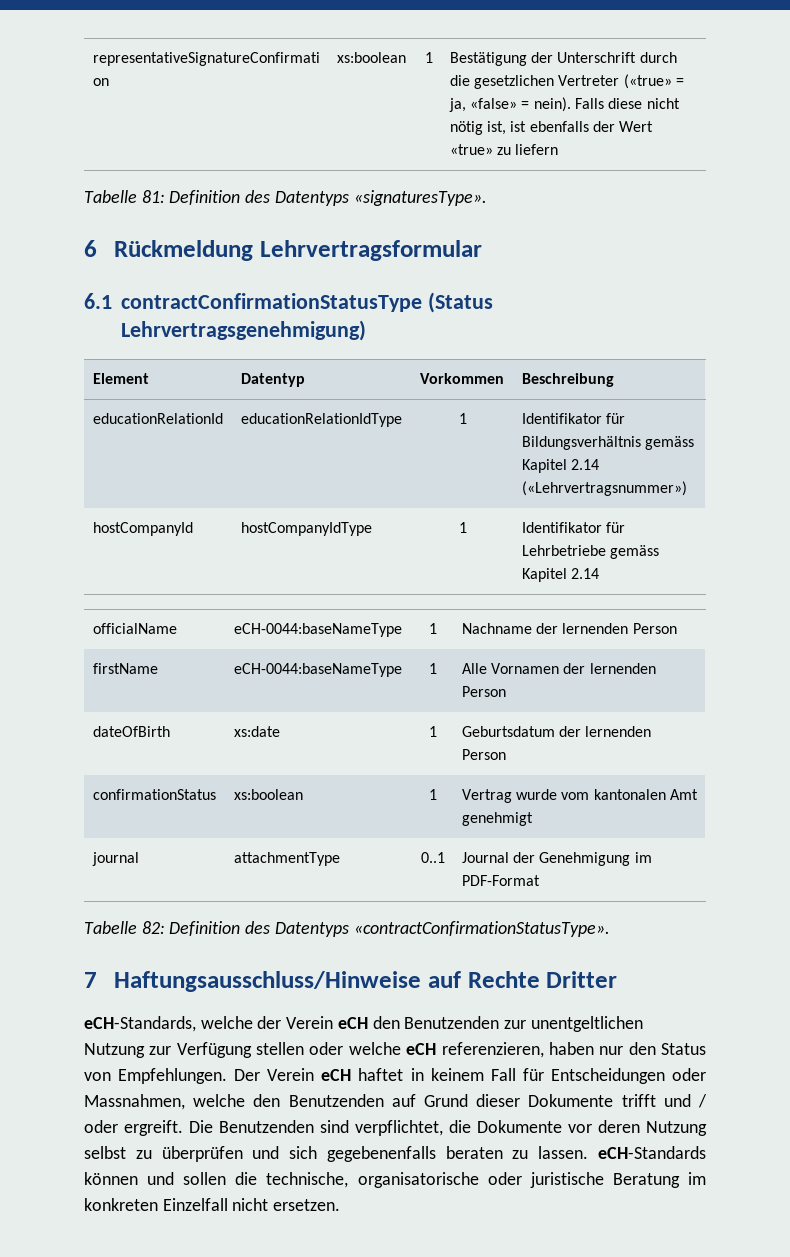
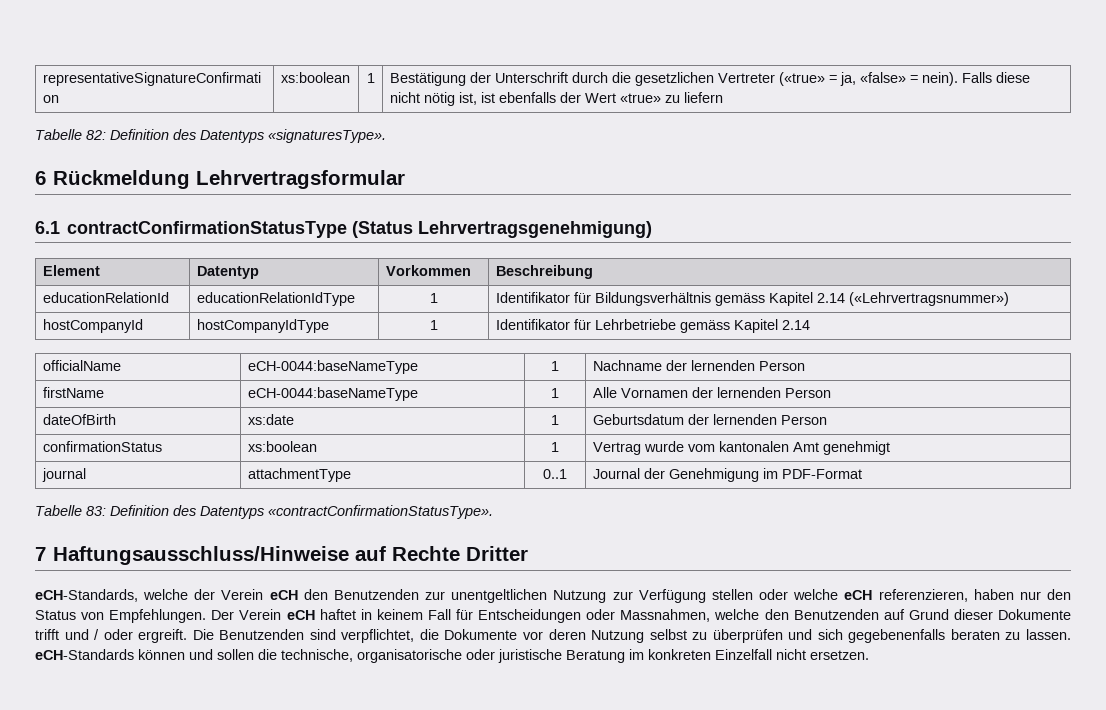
[141,190,165,203] 81: -> [86,130,106,140] 82:
[141,921,165,934] 82: -> [86,506,106,516] 83:

